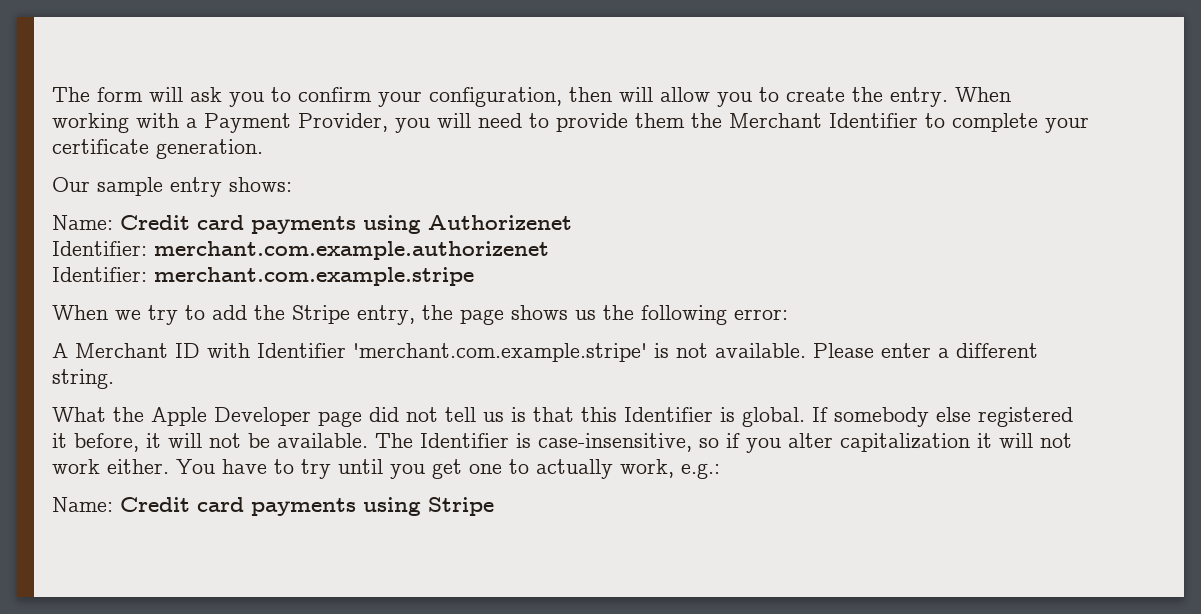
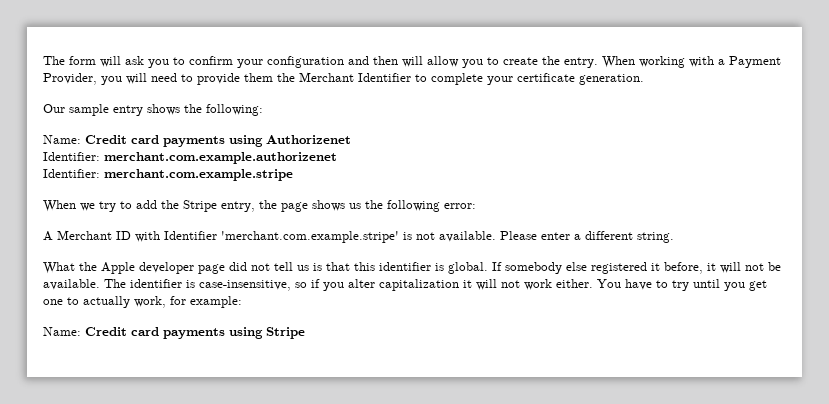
[429,87,562,107] configuration, -> [267,56,369,68] configuration and
[229,177,292,192] shows: -> [147,104,263,116] shows the following:
[214,407,311,426] Developer -> [139,262,194,274] developer
[624,407,713,422] Identifier -> [379,262,431,271] identifier
[420,433,509,448] Identifier -> [130,279,182,288] identifier
[681,463,720,479] e.g.: -> [170,296,242,308] for example:

